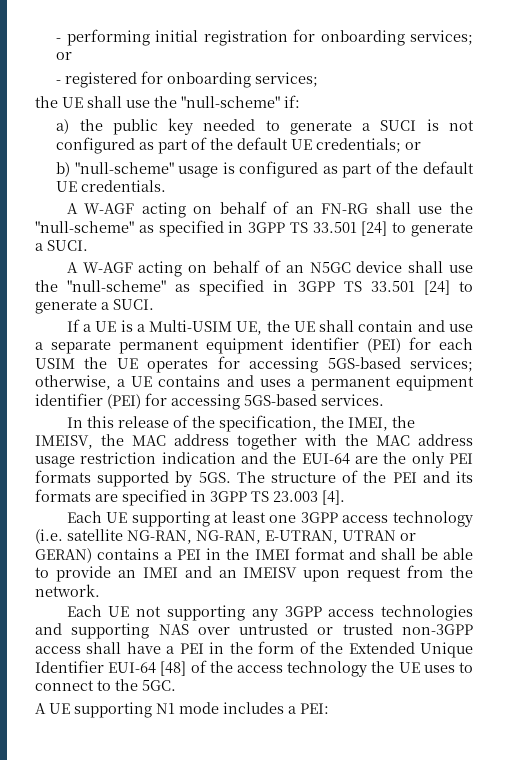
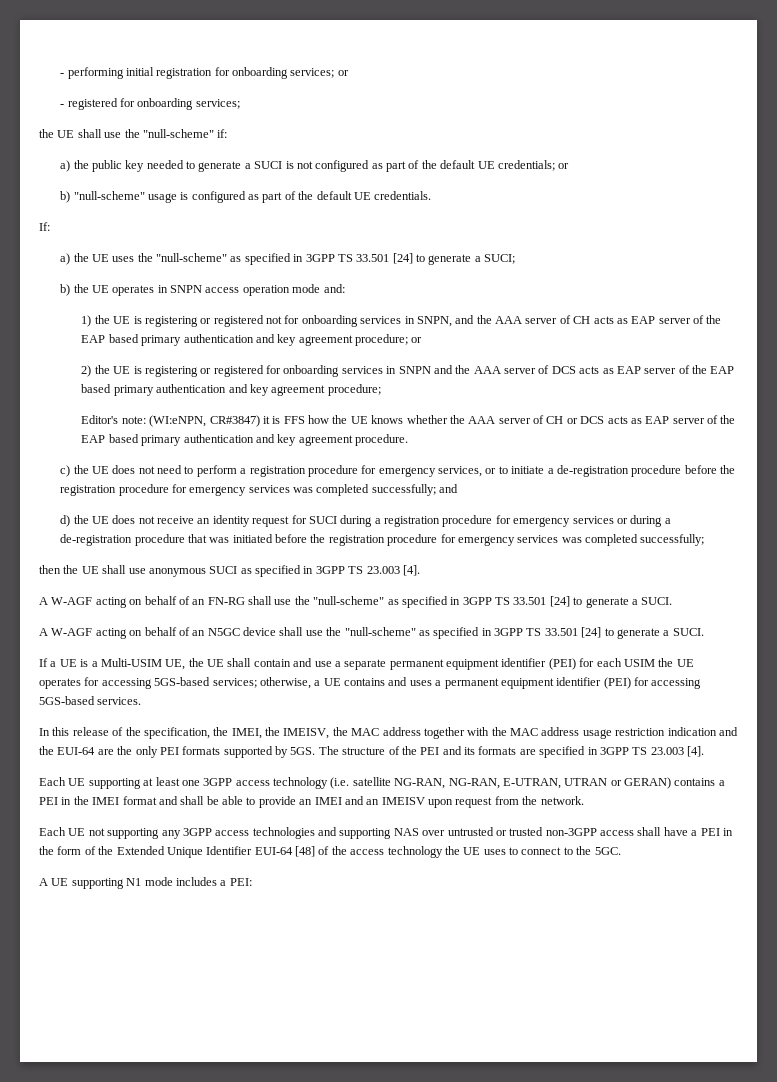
(167, 186) none -> [39,222,50,231] [60,253,516,265] [60,284,345,296] [81,315,722,327] [81,334,423,346] [81,365,735,377] [81,384,381,396] [81,415,736,427] [81,434,408,446] [60,465,736,477] [60,484,459,496] [60,515,671,527] [60,534,705,546] [39,565,420,577] // If: // a) the UE uses the "null-scheme" as specified in 3GPP TS 33.501 [24] to generate a SUCI; // b) the UE operates in SNPN access operation mode and: // 1) the UE is registering or registered not for onboarding services in SNPN, and the AAA server of CH acts as EAP server of the EAP based primary authentication and key agreement procedure; or // 2) the UE is registering or registered for onboarding services in SNPN and the AAA server of DCS acts as EAP server of the EAP based primary authentication and key agreement procedure; // Editor's note: (WI:eNPN, CR#3847) it is FFS how the UE knows whether the AAA server of CH or DCS acts as EAP server of the EAP based primary authentication and key agreement procedure. // c) the UE does not need to perform a registration procedure for emergency services, or to initiate a de-registration procedure before the registration procedure for emergency services was completed successfully; and // d) the UE does not receive an identity request for SUCI during a registration procedure for emergency services or during a de-registration procedure that was initiated before the registration procedure for emergency services was completed successfully; // then the UE shall use anonymous SUCI as specified in 3GPP TS 23.003 [4].

